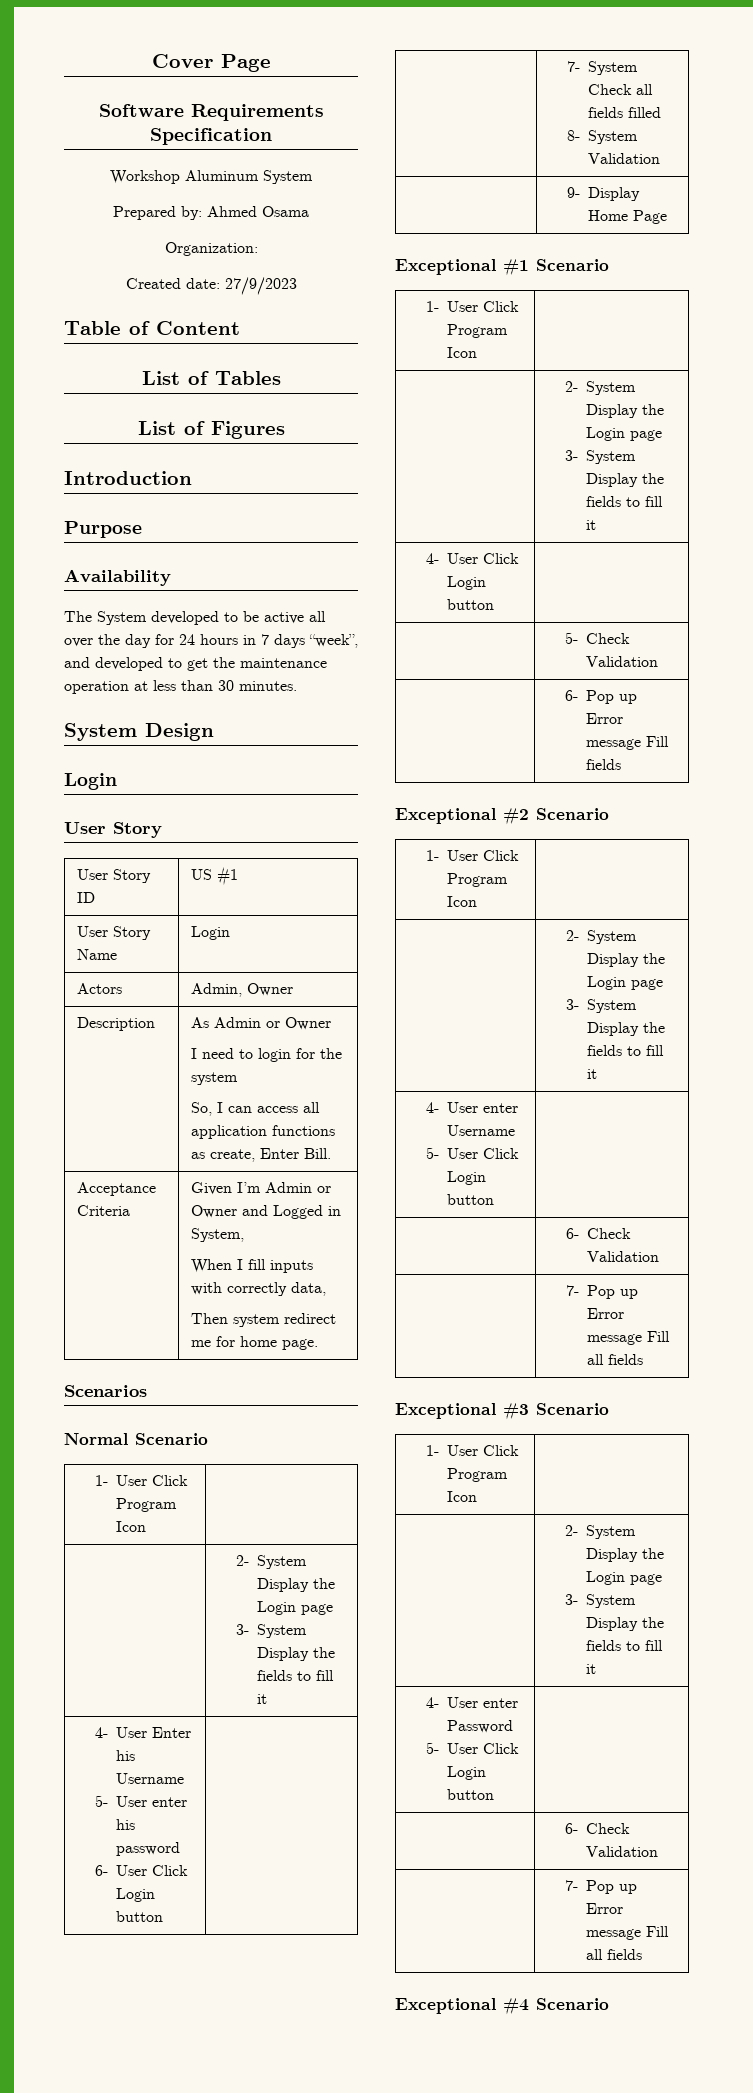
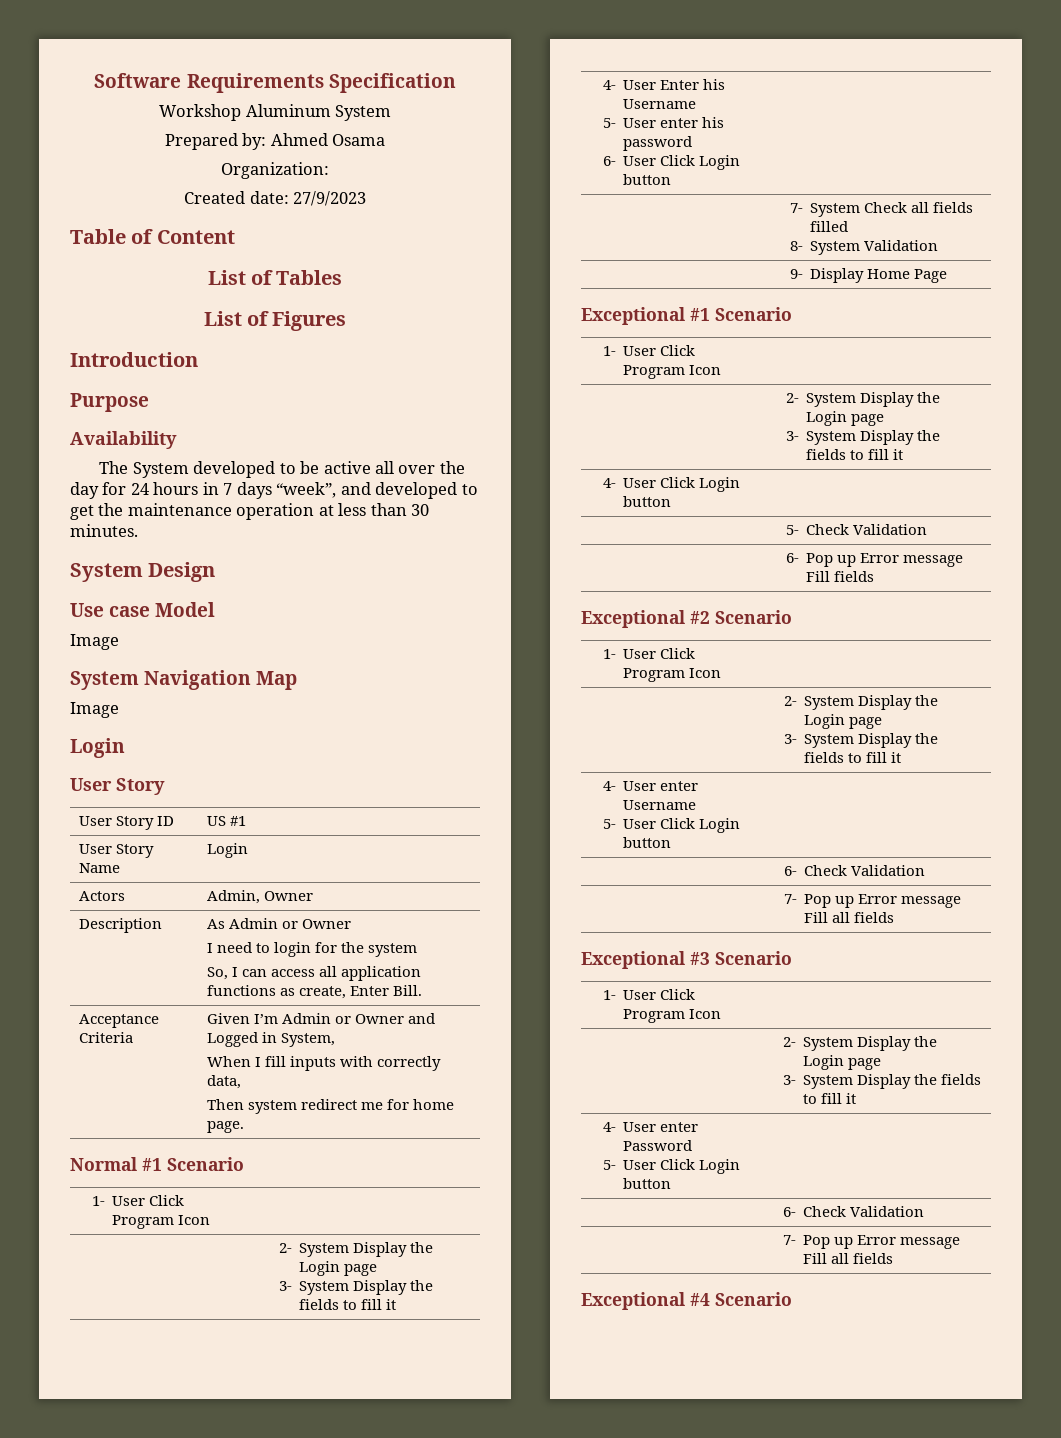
[151,54,271,72] Cover Page // -> (94, 80) none
(214, 732) none -> [70,602,216,617] [70,634,119,650] [70,670,298,690] [70,702,119,718] // Use case Model // Image // System Navigation Map // Image
[64,1385,147,1397] // Scenarios -> (244, 1127) none
(128, 1439) none -> [142,1158,162,1171] #1

